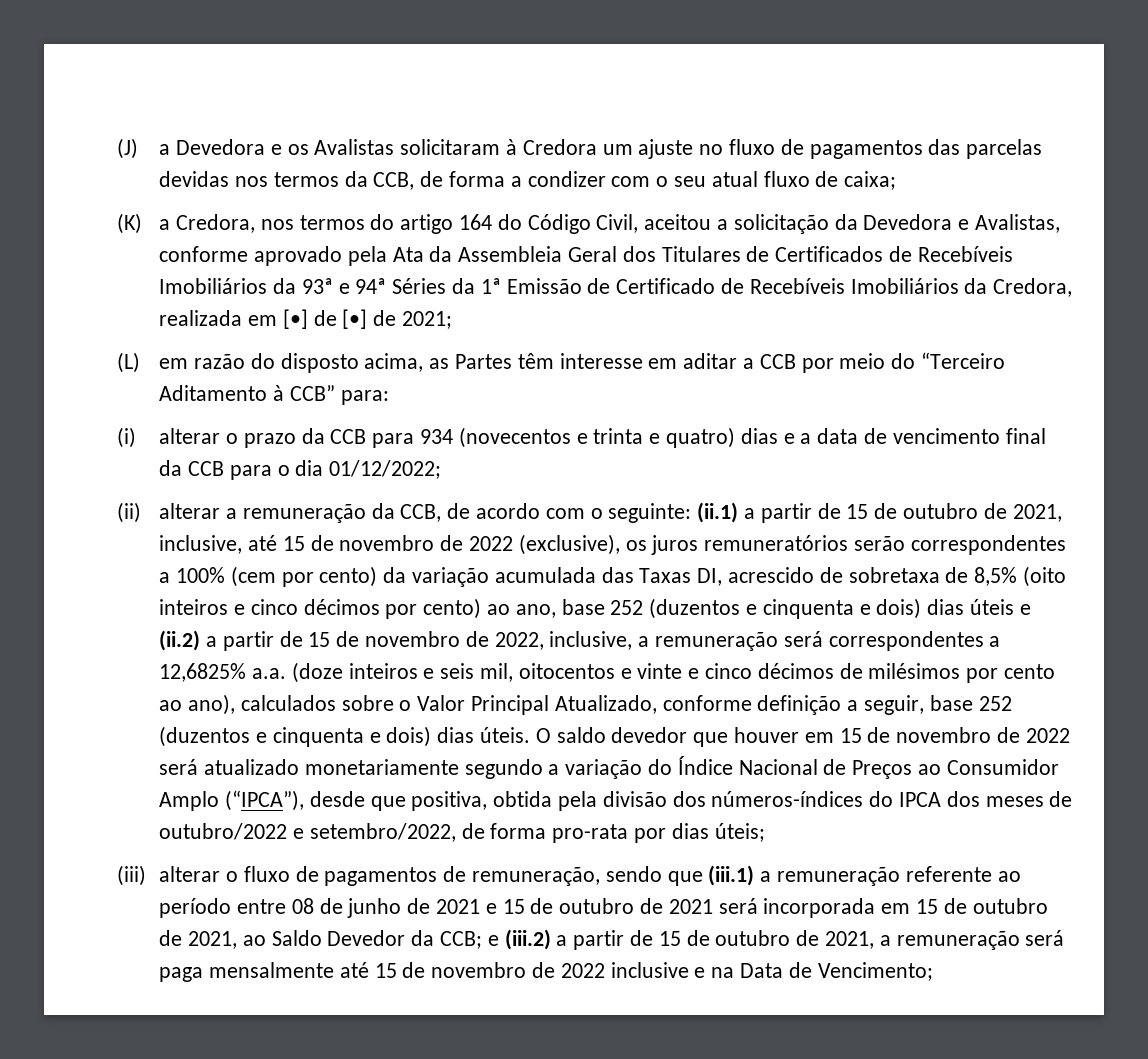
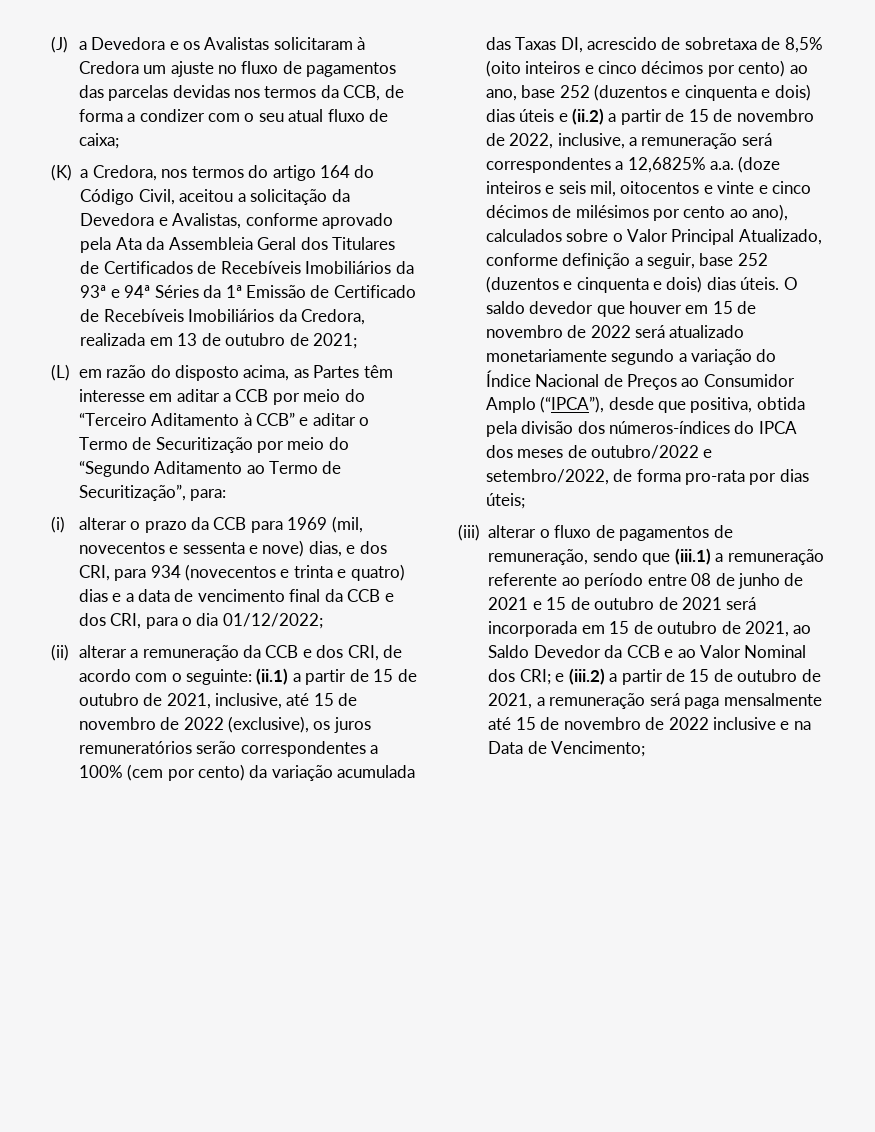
[282,309,368,329] [•] de [•] -> [177,333,286,346] 13 de outubro
(335, 393) none -> [299,413,370,426] [78,437,349,453] [78,461,342,477] [78,484,186,501] e aditar o Termo de Securitização por meio do “Segundo Aditamento ao Termo de Securitização”,
(415, 440) none -> [287,516,363,533] [78,540,387,557] [78,565,147,581] 1969 (mil, novecentos e sessenta e nove) dias, e dos CRI, para
(224, 468) none -> [384,593,394,602] [78,613,142,629] e dos CRI,
[400,504,442,522] CCB, -> [265,645,379,661] CCB e dos CRI,
[440,931,483,949] CCB; -> [626,645,807,658] [488,669,551,685] CCB e ao Valor Nominal dos CRI;

